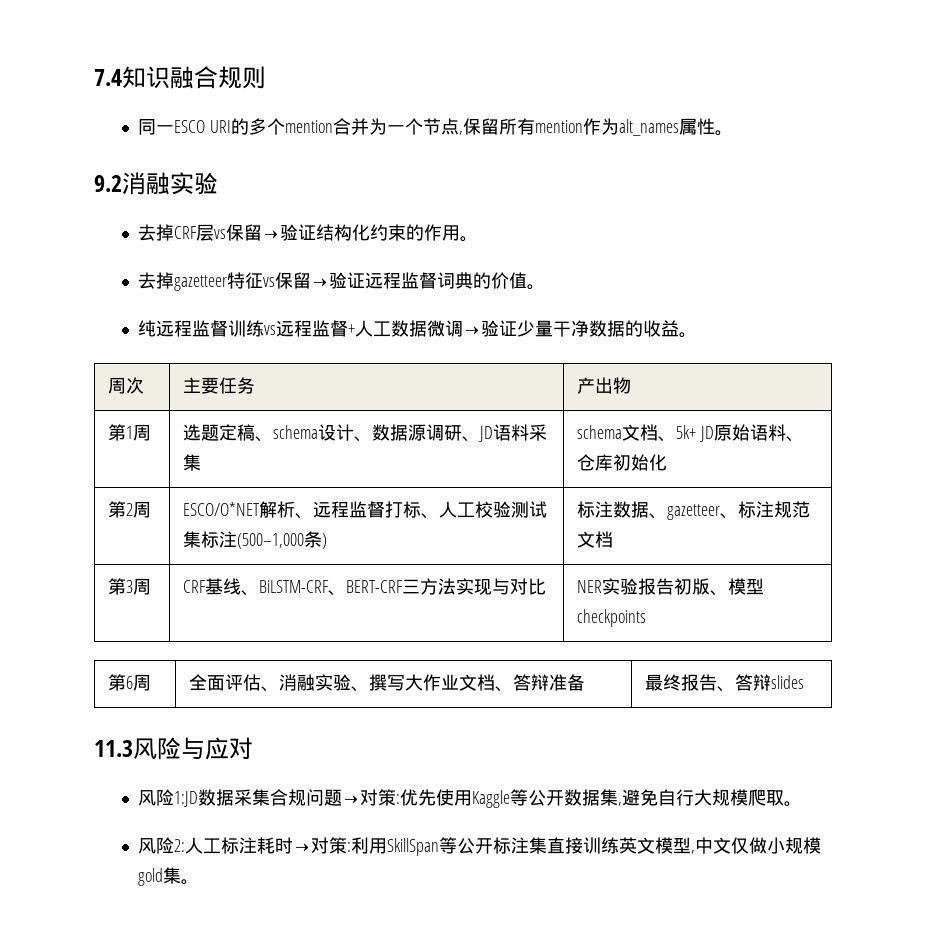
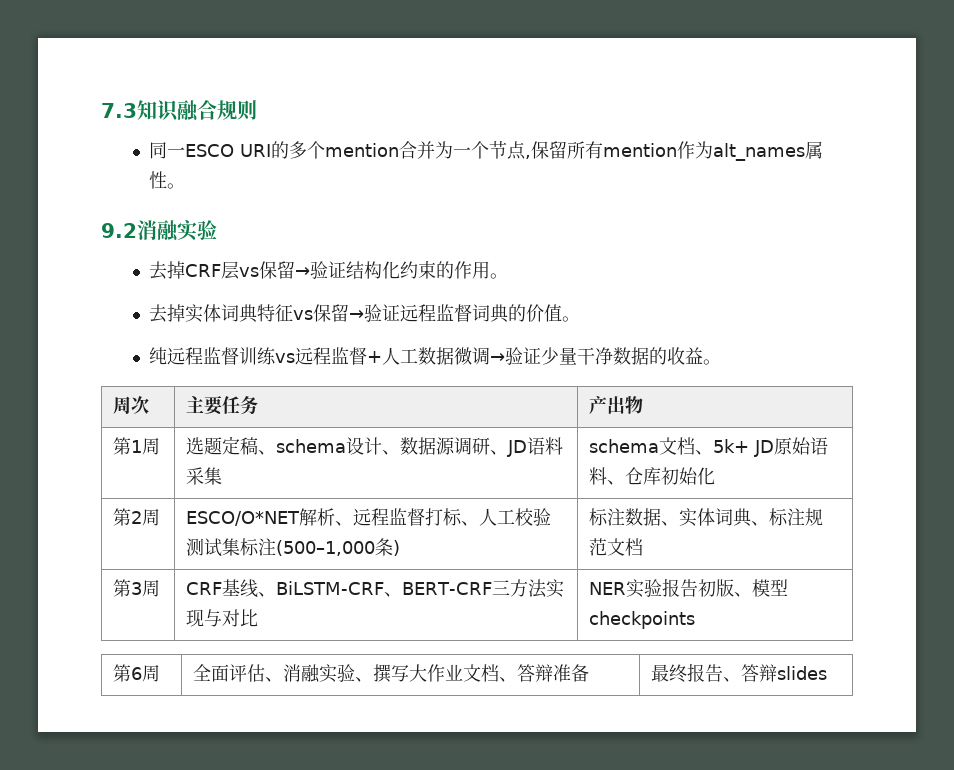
[94,69,122,86] 7.4 -> [101,103,137,118] 7.3
[174,275,228,291] gazetteer -> [184,304,258,323] 实体词典
[667,504,721,520] gazetteer -> [679,508,753,527] 实体词典
[94,737,253,760] [138,789,803,808] [138,837,822,856] [138,867,200,886] // 11.3风险与应对 // 风险1:JD数据采集合规问题→对策:优先使用Kaggle等公开数据集,避免自行大规模爬取。 // 风险2:人工标注耗时→对策:利用SkillSpan等公开标注集直接训练英文模型,中文仅做小规模gold集。 -> (828, 673) none

